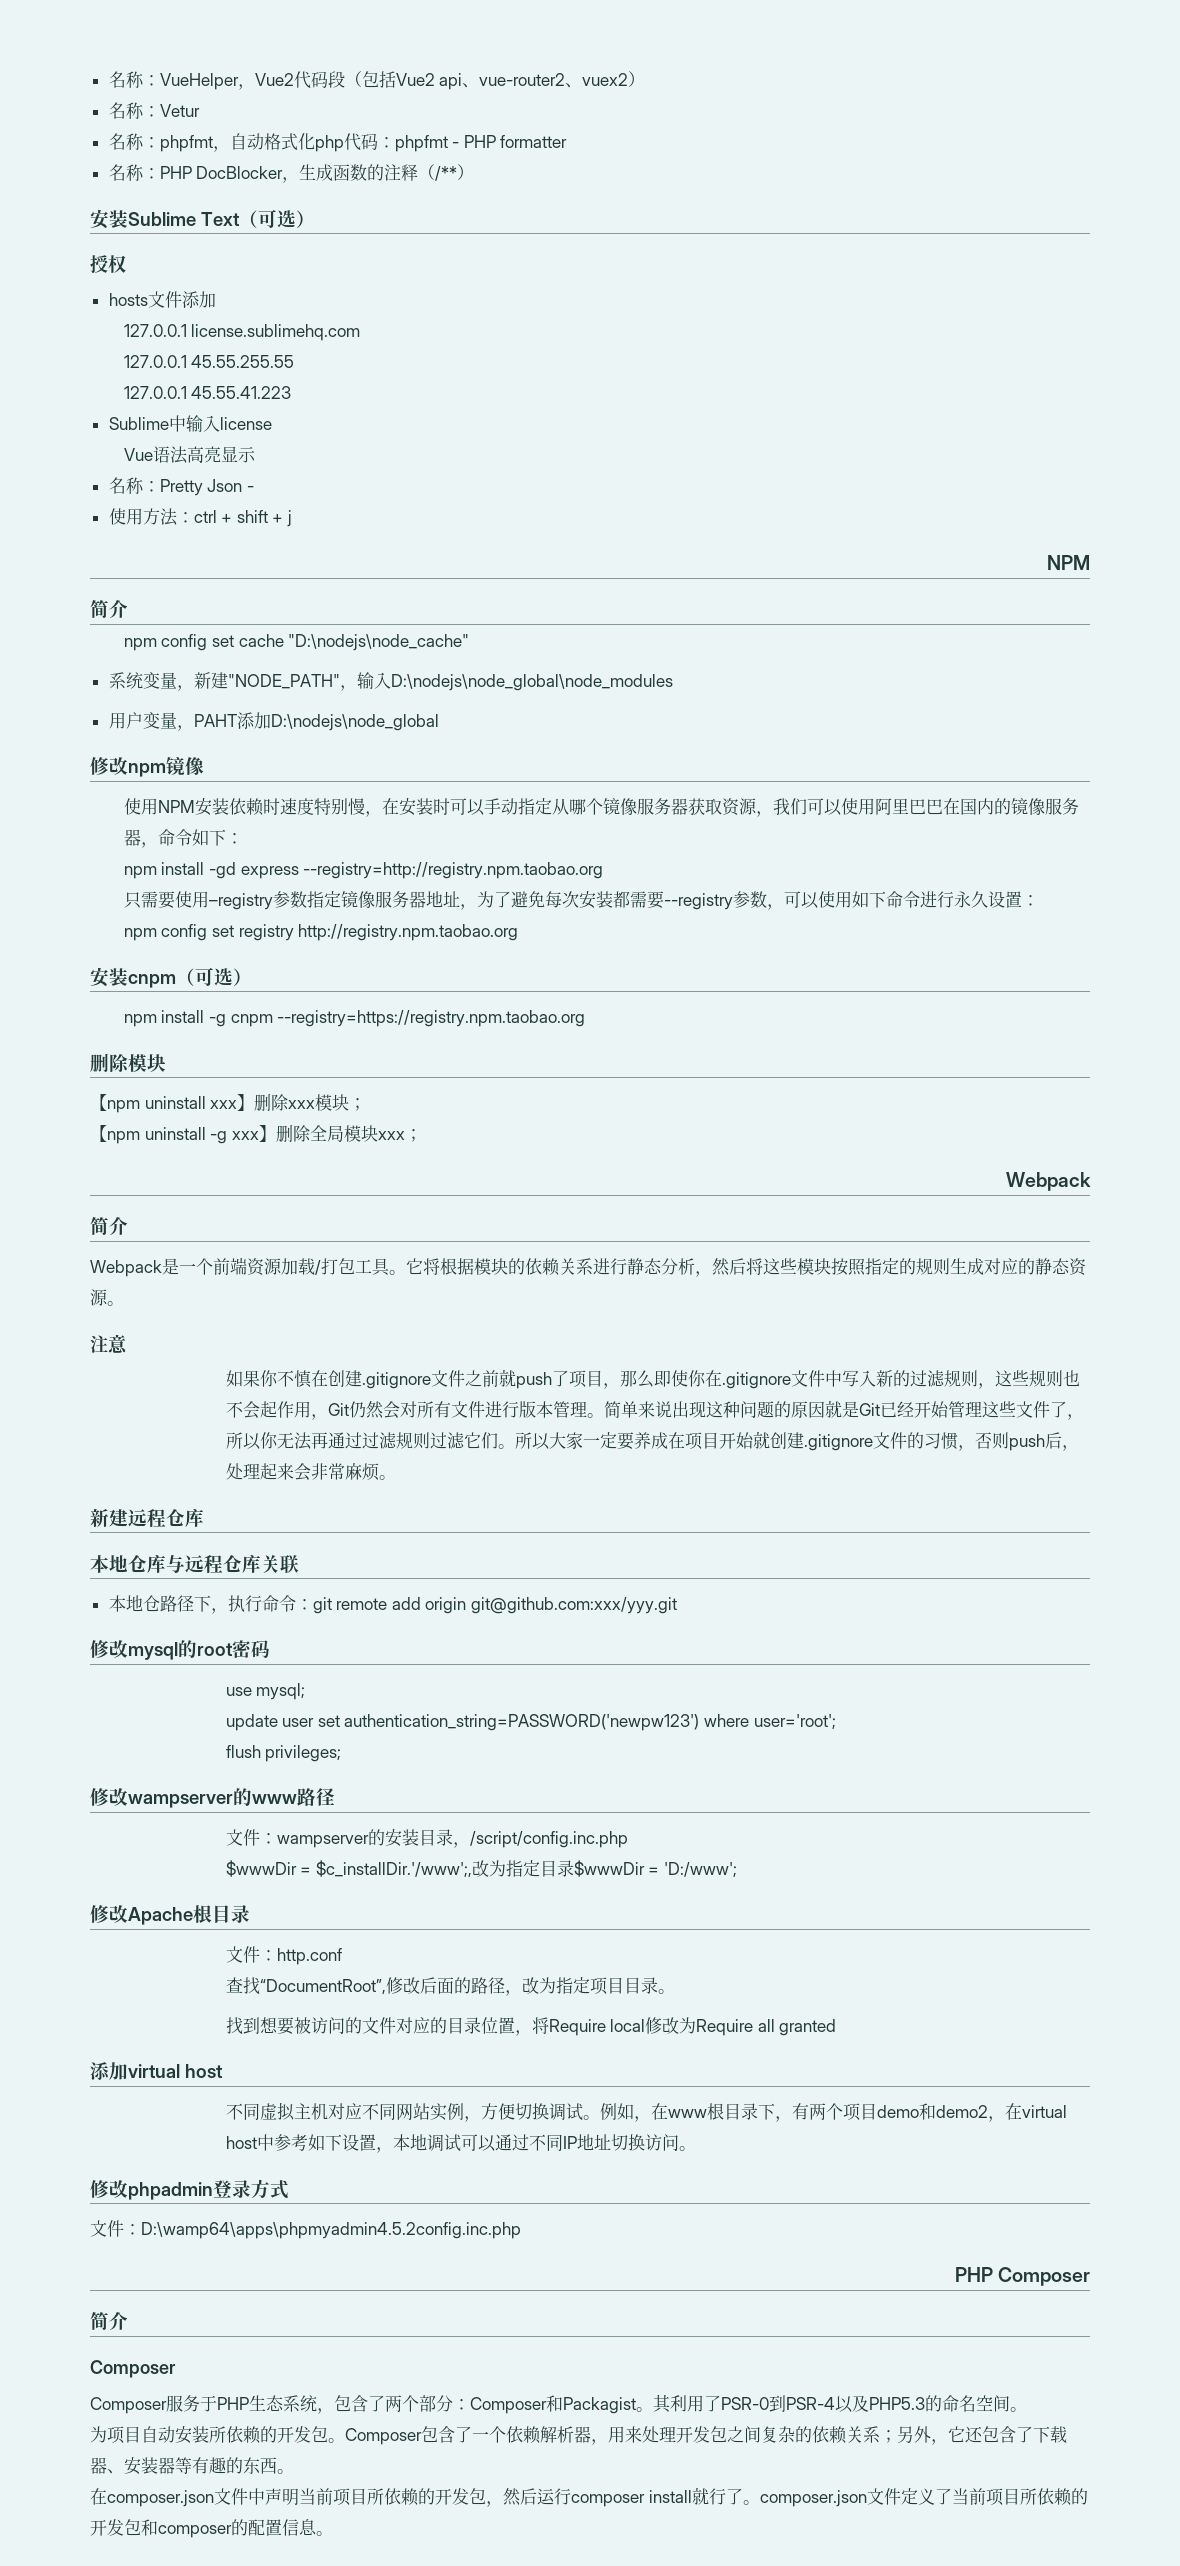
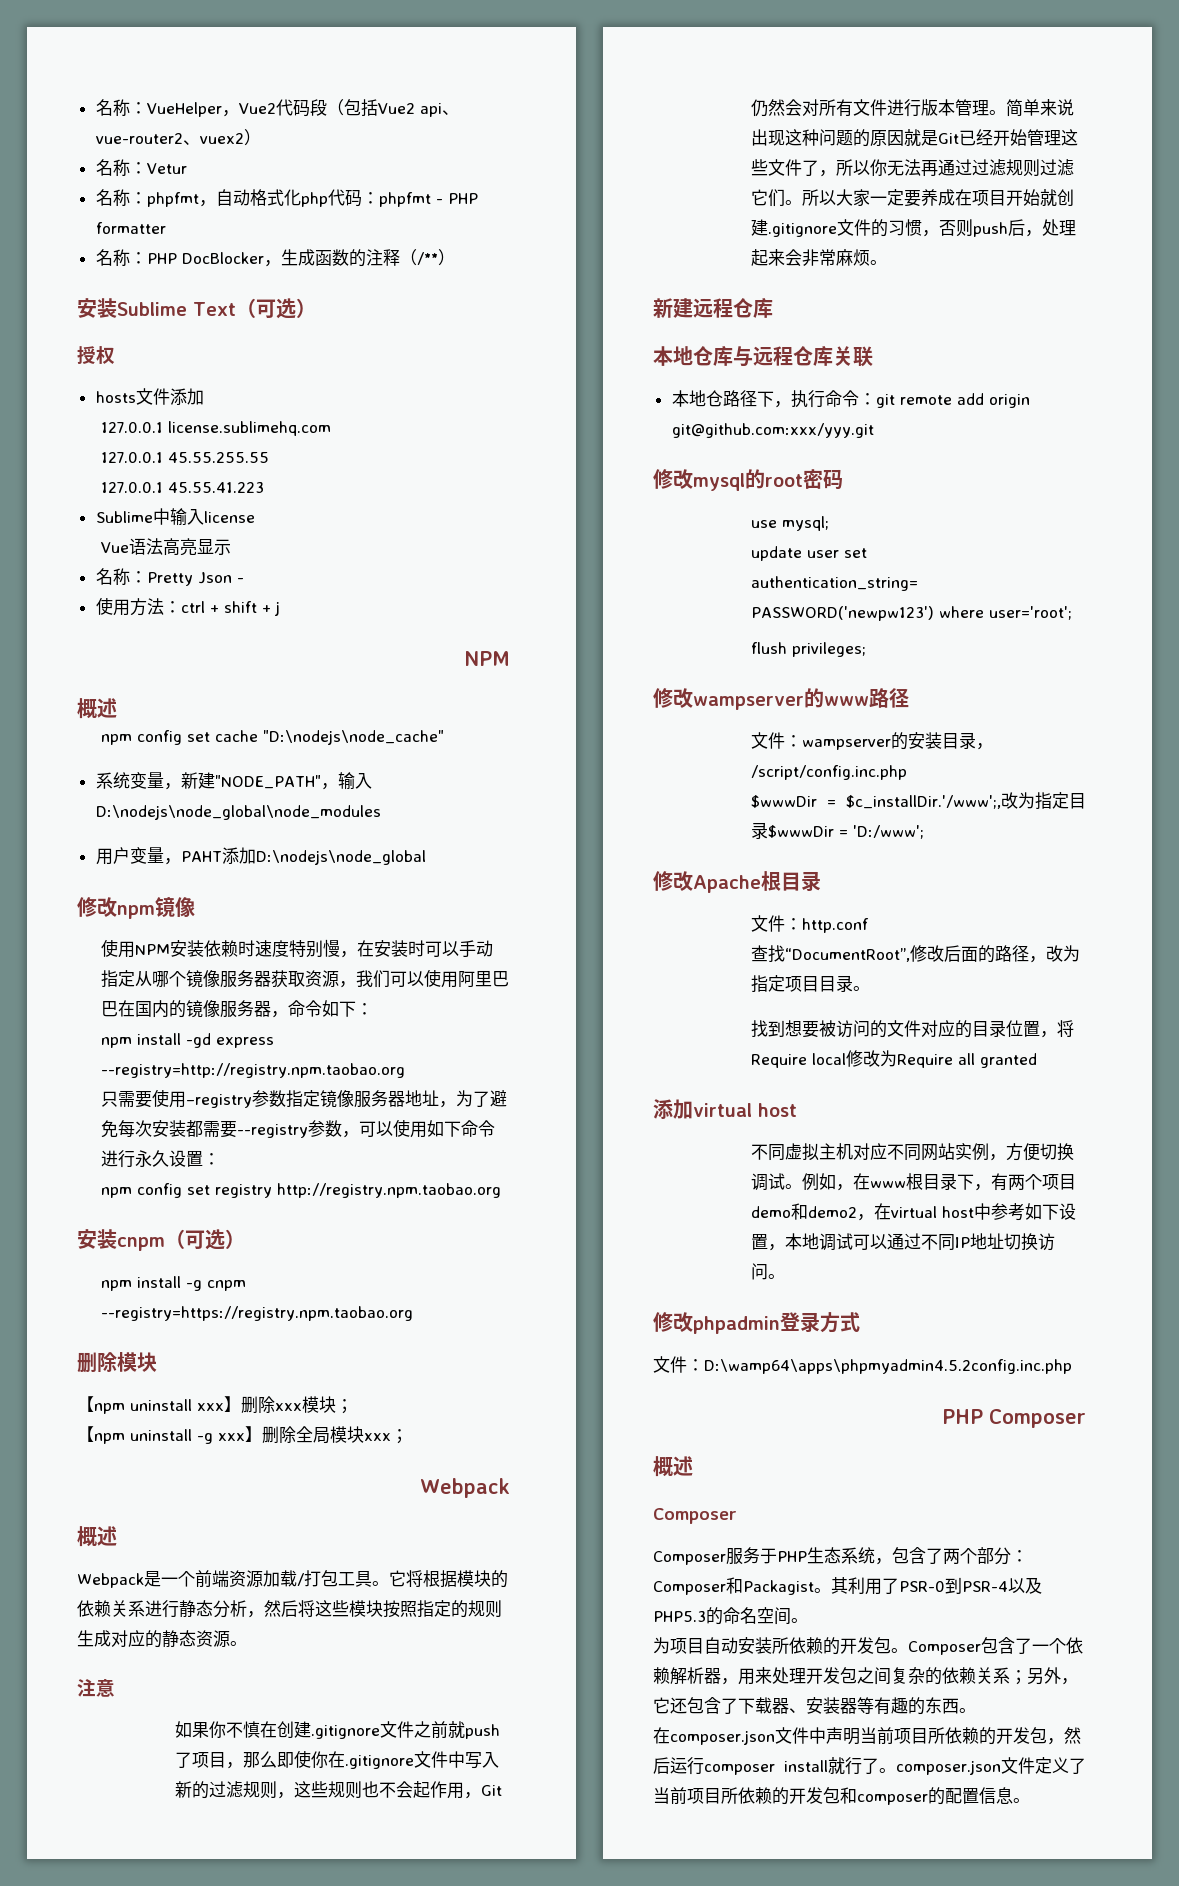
[90,600,128,618] 简介 -> [77,698,117,719] 概述
[90,1217,128,1235] 简介 -> [77,1526,117,1547] 概述
[90,2312,128,2330] 简介 -> [653,1456,693,1477] 概述

